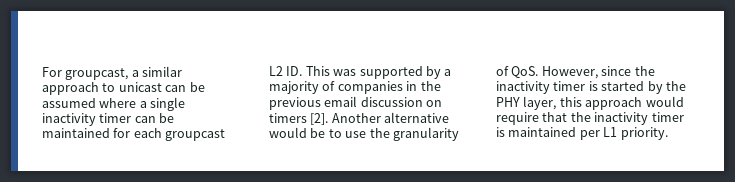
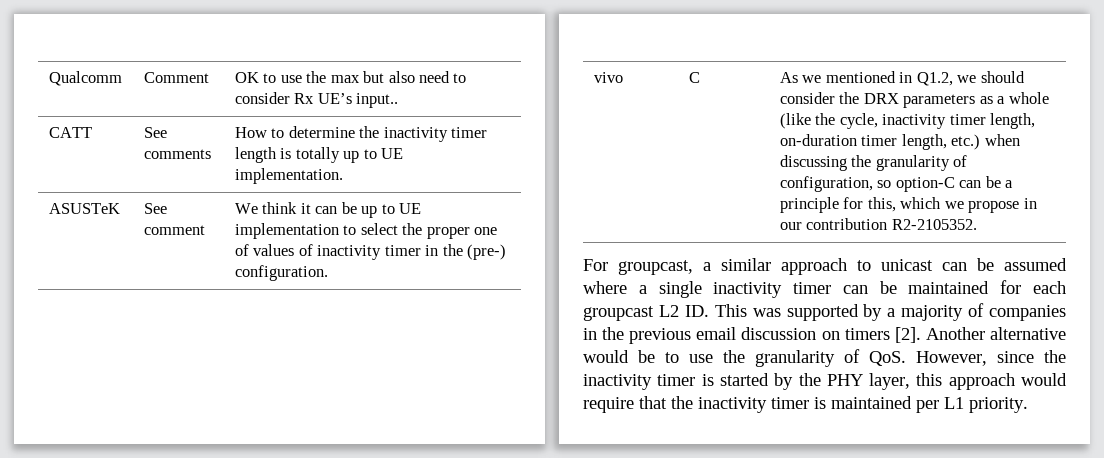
(42, 72) none -> [48,71,122,86] [143,72,209,83] [234,71,467,83] [234,92,399,108] [48,127,92,138] [143,127,167,138] [143,149,211,159] [234,126,488,142] [234,147,404,163] [234,168,343,184] [48,203,120,214] [143,203,167,214] [143,225,205,235] [234,202,422,218] [234,223,498,239] [234,244,507,260] [234,265,328,281] [593,72,623,83] [688,72,700,83] [779,71,1025,86] [779,92,1049,108] [779,113,1036,129] [779,134,1020,150] [779,155,968,171] [779,176,1014,192] [779,197,1037,213] [779,218,977,230] Qualcomm | Comment | OK to use the max but also need to consider Rx UE’s input.. // CATT | See comments | How to determine the inactivity timer length is totally up to UE implementation. // ASUSTeK | See comment | We think it can be up to UE implementation to select the proper one of values of inactivity timer in the (pre-) configuration. // vivo | C | As we mentioned in Q1.2, we should consider the DRX parameters as a whole (like the cycle, inactivity timer length, on-duration timer length, etc.) when discussing the granularity of configuration, so option-C can be a principle for this, which we propose in our contribution R2-2105352. //

